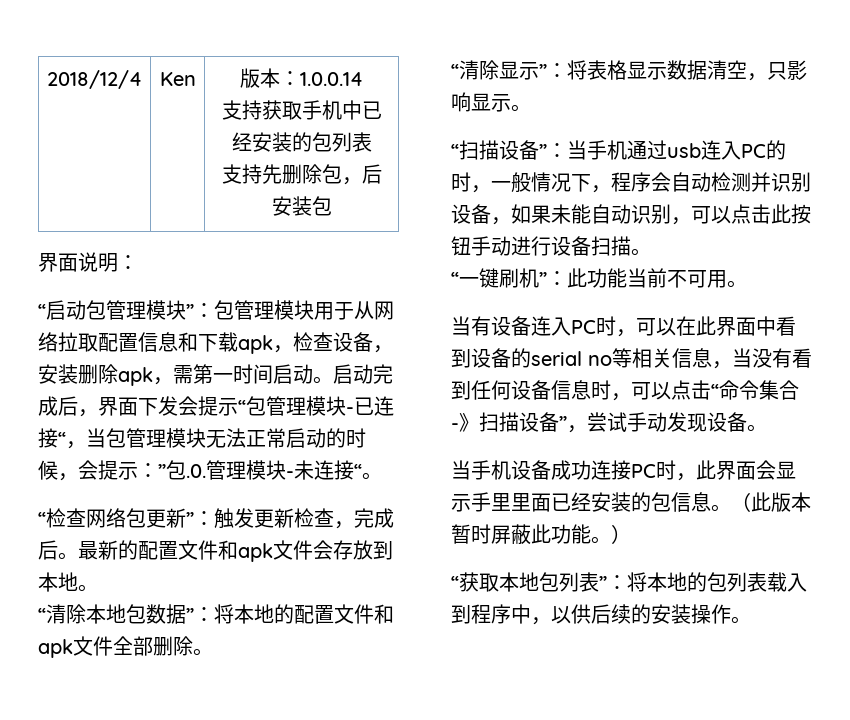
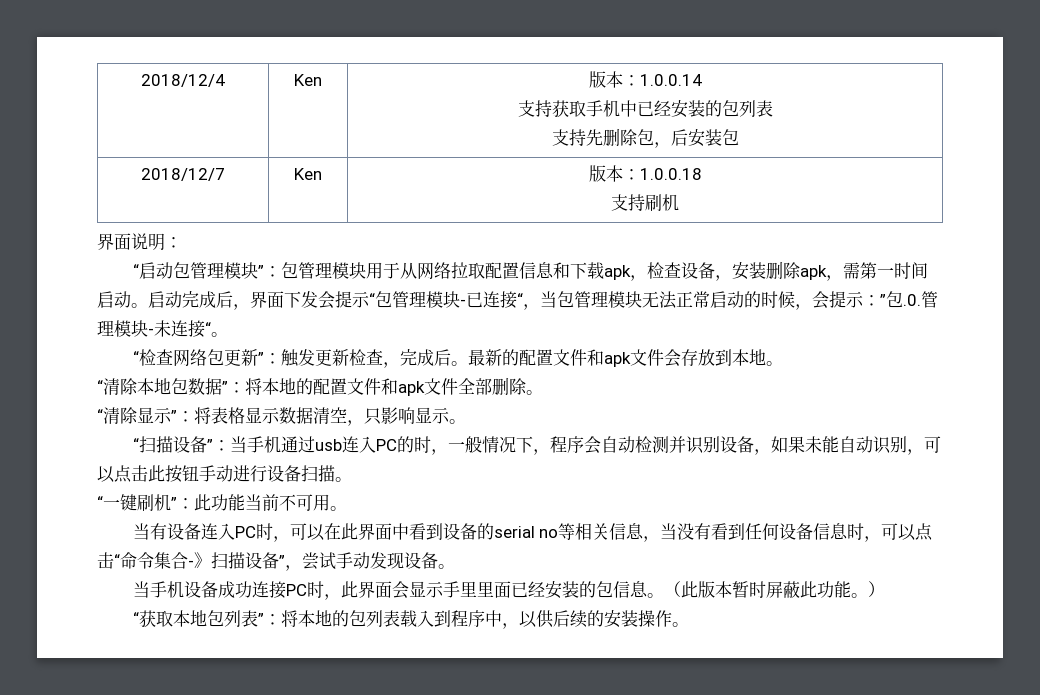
(332, 206) none -> [141,168,225,181] [294,168,322,180] [588,165,702,182] [611,194,679,211] // 2018/12/7 | Ken | 版本：1.0.0.18 // 支持刷机

